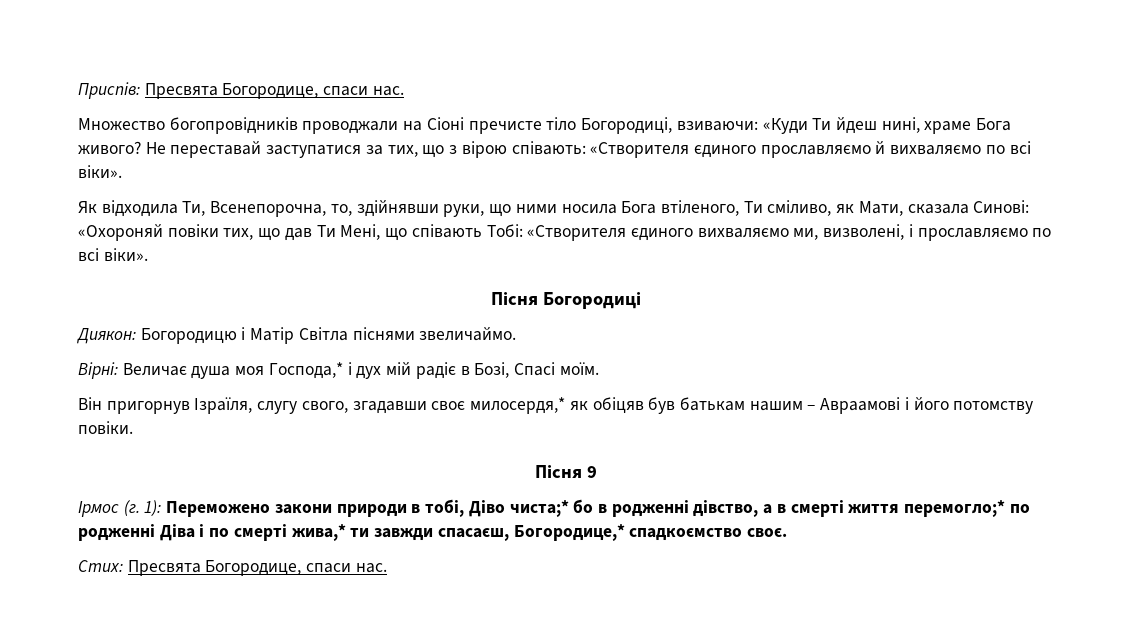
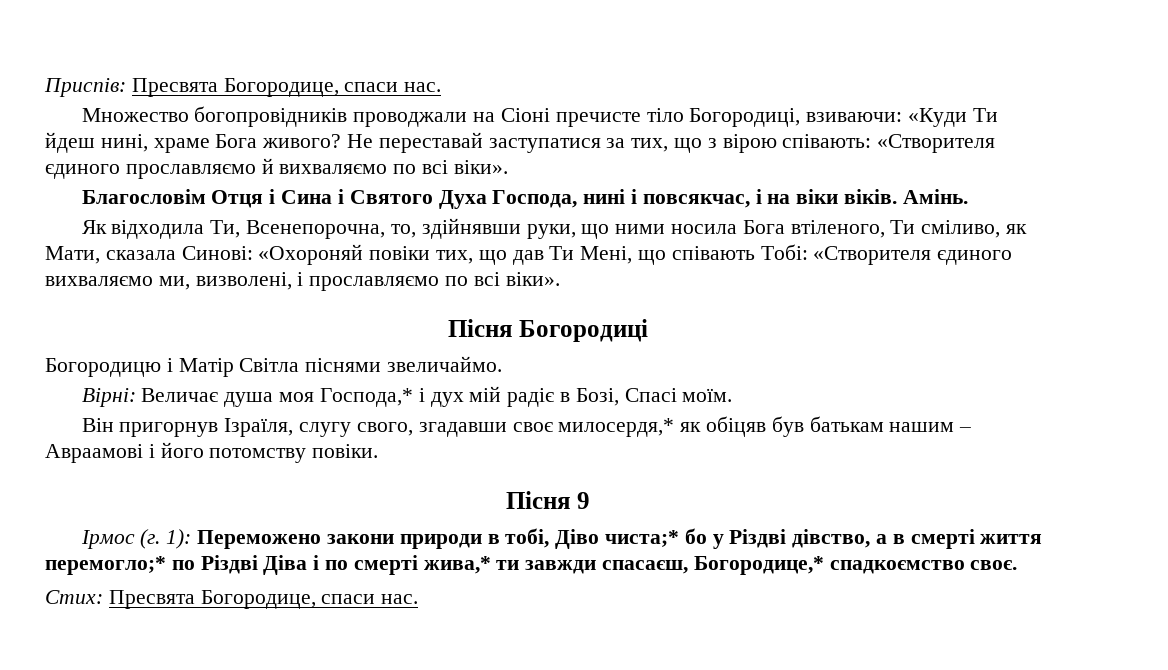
(122, 171) none -> [81,189,968,209] // Благословім Отця і Сина і Святого Духа Господа, нині і повсякчас, і на віки віків. Амінь.
[77,328,136,344] Диякон: -> (649, 330) none
[597,500,689,517] в родженні -> [712,529,787,549] у Різдві
[78,524,155,541] родженні -> [200,555,258,574] Різдві

